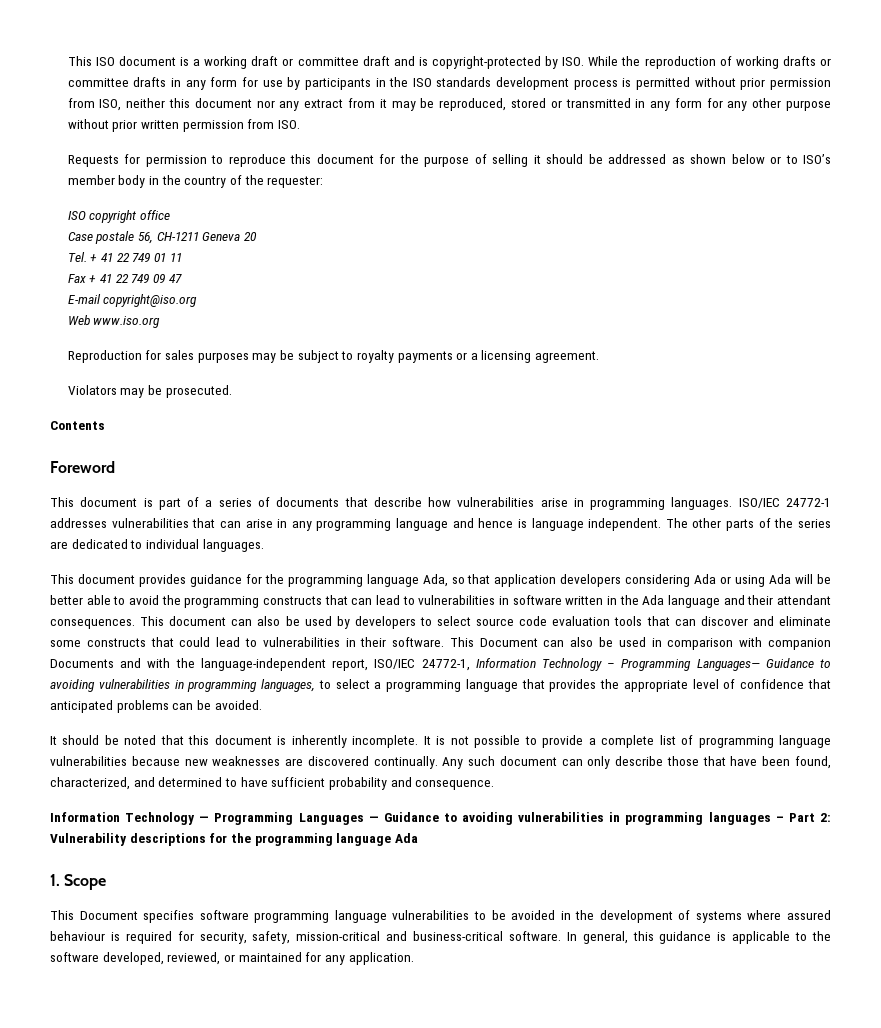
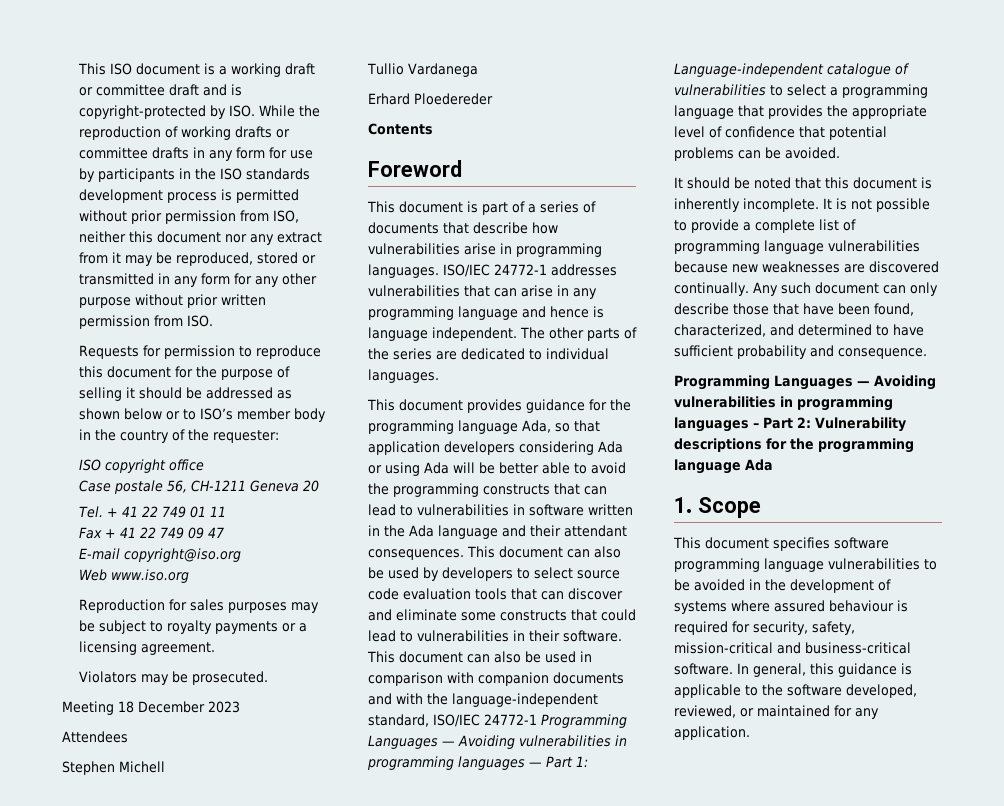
(232, 391) none -> [62,701,240,715] [62,731,128,743] [62,761,165,775] [367,63,478,77] [368,93,493,105] // Meeting 18 December 2023 // Attendees // Stephen Michell // Tullio Vardanega // Erhard Ploedereder
[479,638,538,647] Document -> [399,651,463,663] document
[50,659,114,668] Documents -> [553,672,624,684] documents
[332,658,831,671] [50,679,316,692] report, ISO/IEC 24772-1, Information Technology – Programming Languages— Guidance to avoiding vulnerabilities in programming languages, -> [368,714,627,728] [368,735,627,749] [367,756,588,770] [674,63,910,77] [674,84,766,96] standard, ISO/IEC 24772-1 Programming Languages — Avoiding vulnerabilities in programming languages — Part 1: Language-independent catalogue of vulnerabilities
[50,700,113,713] anticipated -> [829,126,887,140] potential
[50,812,514,825] Information Technology — Programming Languages — Guidance to avoiding -> [674,375,936,390] Programming Languages — Avoiding
[79,911,138,920] Document -> [705,537,769,549] document

